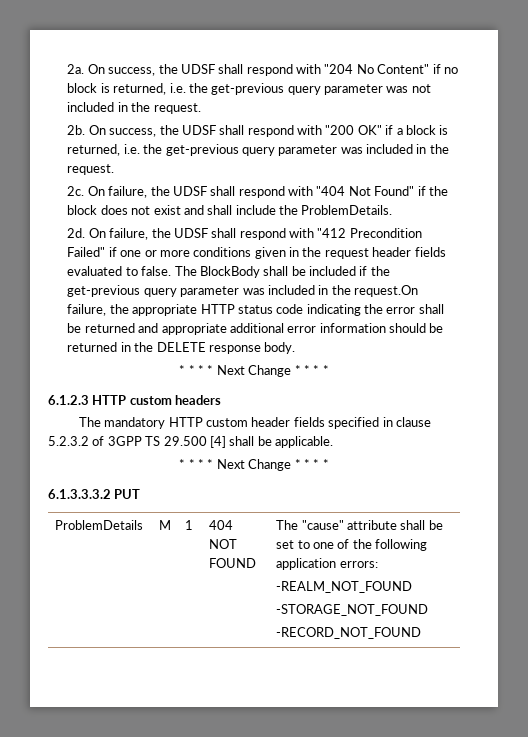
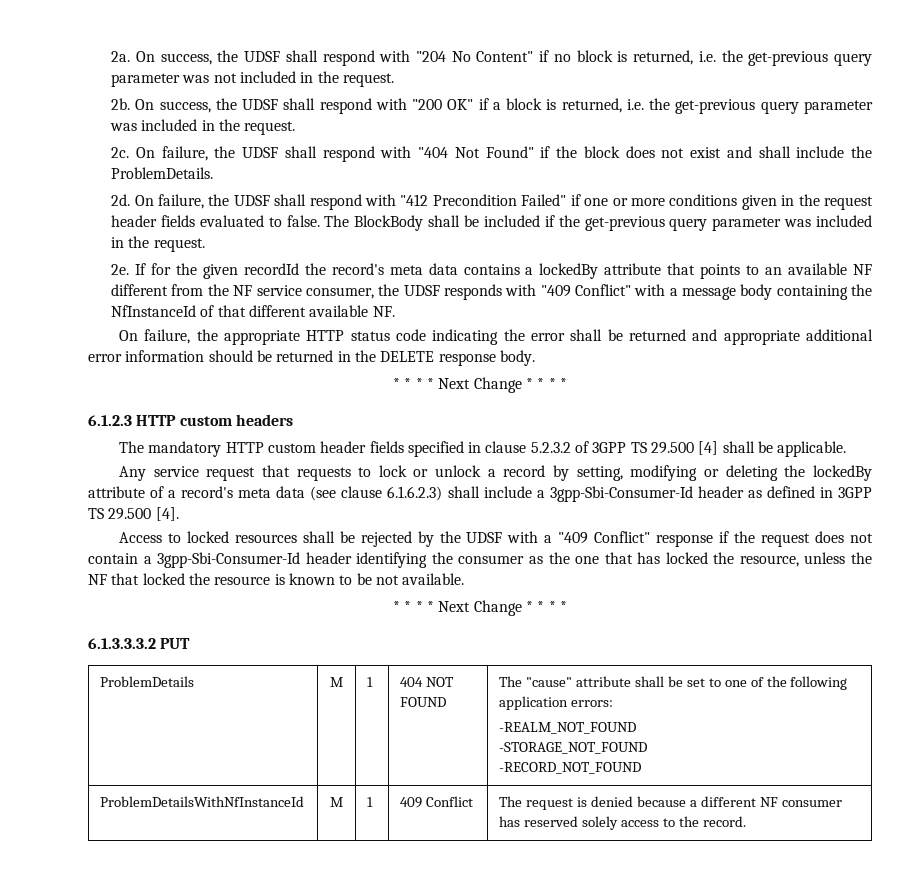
[354,285,419,297] request.On -> [153,238,205,252] [111,263,872,279] [111,284,872,300] [111,305,395,317] [118,330,138,341] request. // 2e. If for the given recordId the record's meta data contains a lockedBy attribute that points to an available NF different from the NF service consumer, the UDSF responds with "409 Conflict" with a message body containing the NfInstanceId of that different available NF. // On
(333, 442) none -> [118,465,872,481] [88,486,872,502] [88,507,179,521] [118,531,873,547] [88,552,872,568] [88,573,465,585] // Any service request that requests to lock or unlock a record by setting, modifying or deleting the lockedBy attribute of a record's meta data (see clause 6.1.6.2.3) shall include a 3gpp-Sbi-Consumer-Id header as defined in 3GPP TS 29.500 [4]. // Access to locked resources shall be rejected by the UDSF with a "409 Conflict" response if the request does not contain a 3gpp-Sbi-Consumer-Id header identifying the consumer as the one that has locked the resource, unless the NF that locked the resource is known to be not available.
(422, 633) none -> [100,796,305,807] [330,797,343,807] [367,797,374,807] [400,796,474,808] [499,796,842,810] [499,816,746,830] // ProblemDetailsWithNfInstanceId | M | 1 | 409 Conflict | The request is denied because a different NF consumer has reserved solely access to the record.

